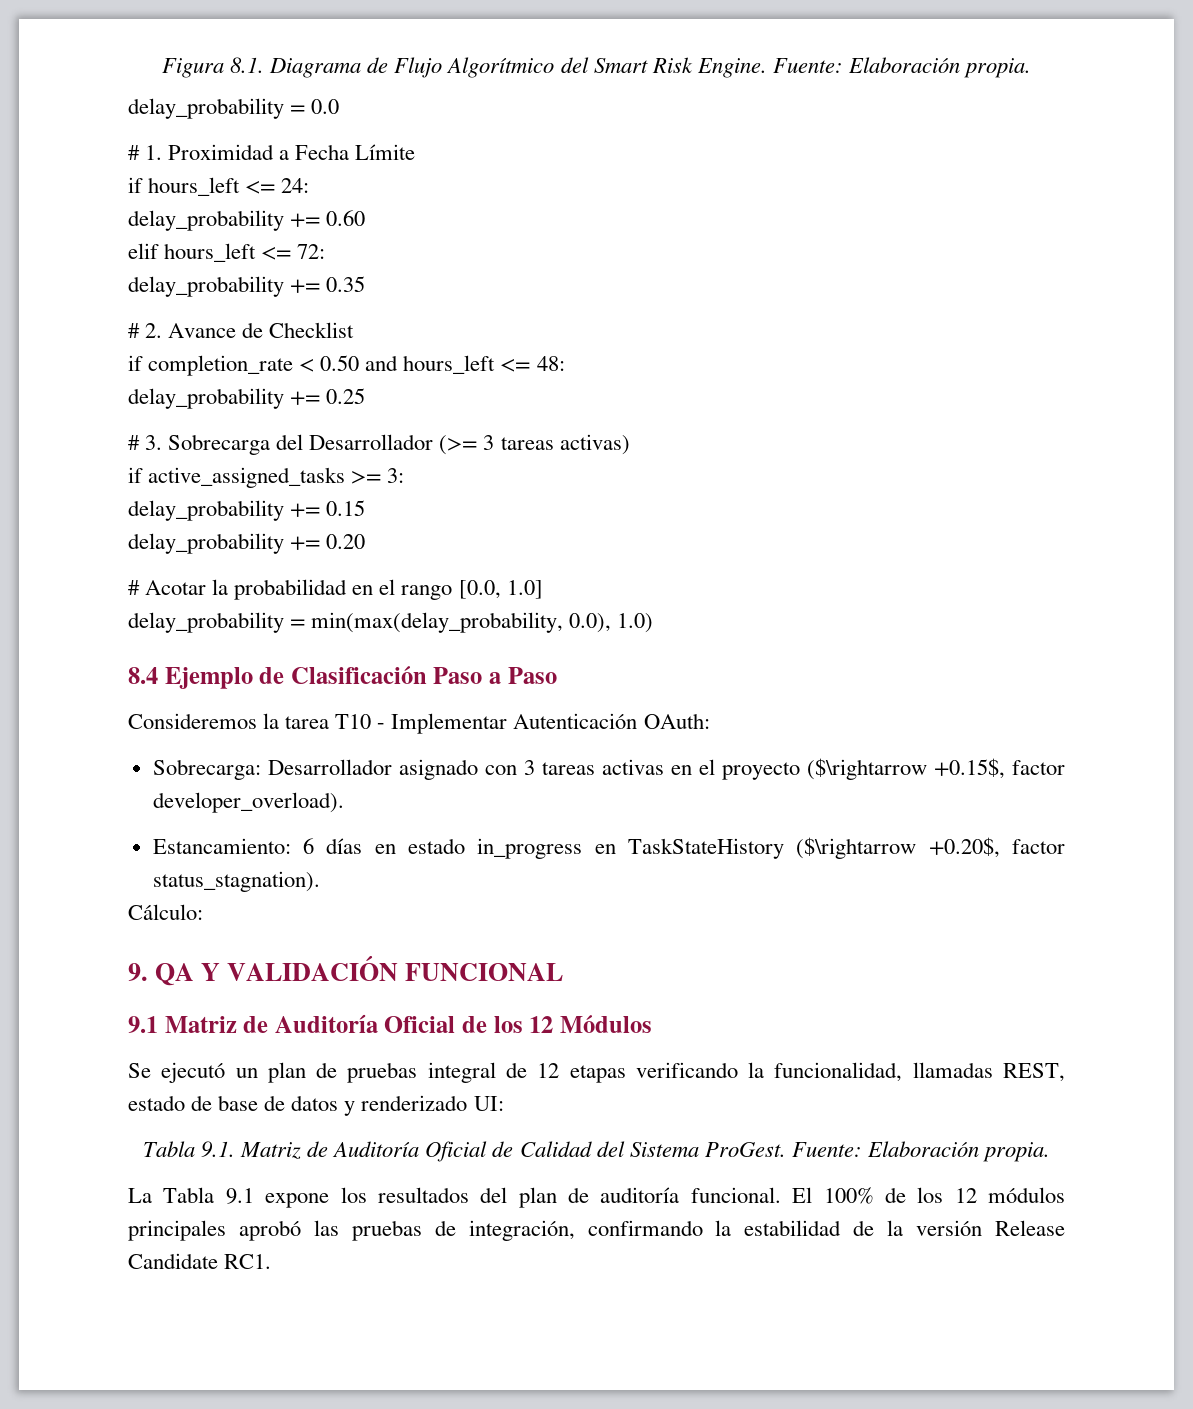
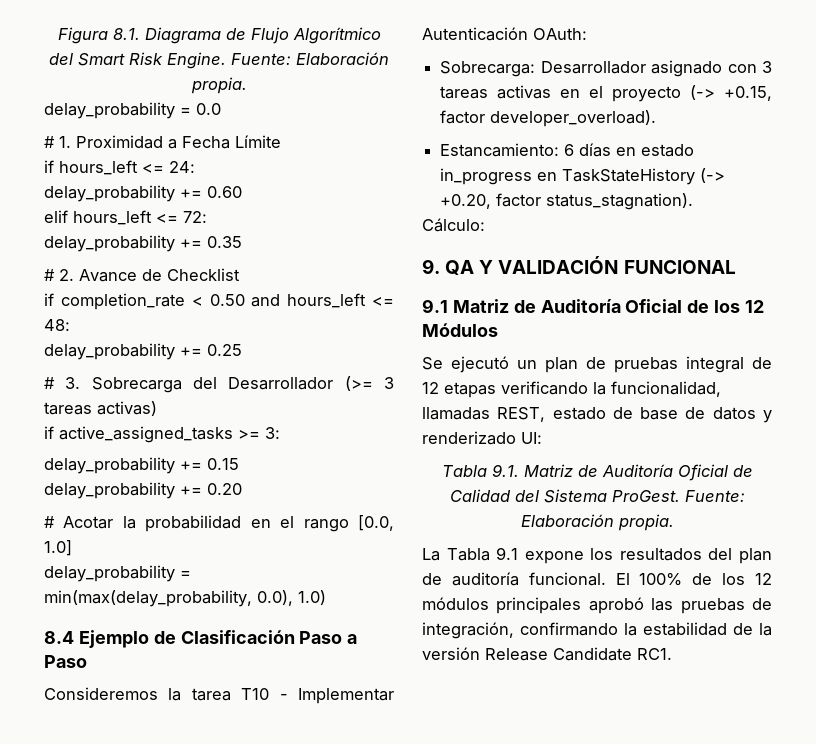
[806,758,1005,780] ($\rightarrow +0.15$, -> [690,85,772,101] (-> +0.15,
[796,837,1000,859] ($\rightarrow +0.20$, -> [700,168,726,183] [440,194,492,209] (-> +0.20,

